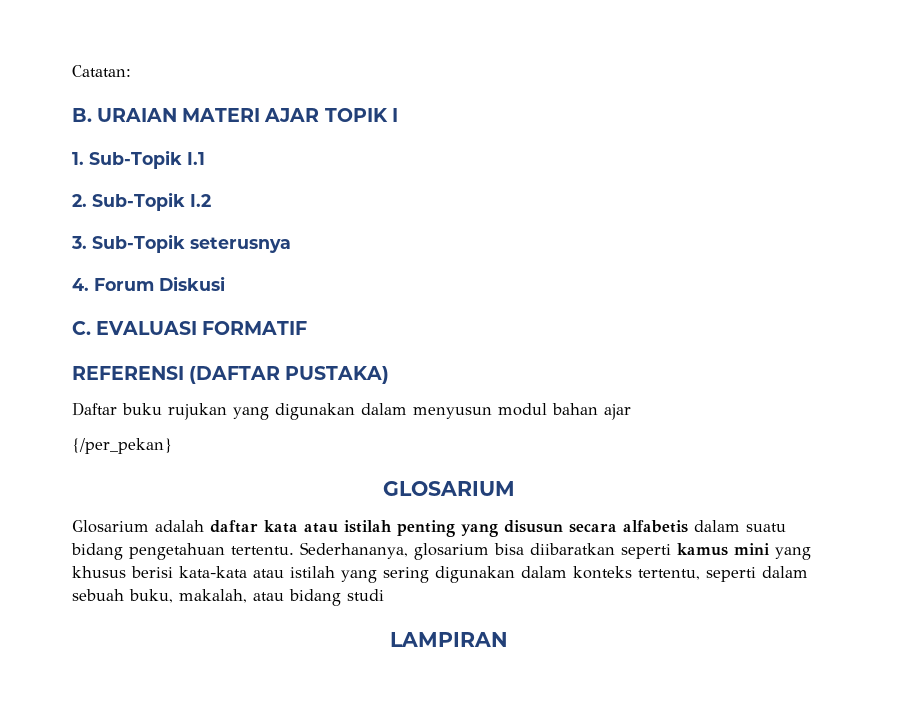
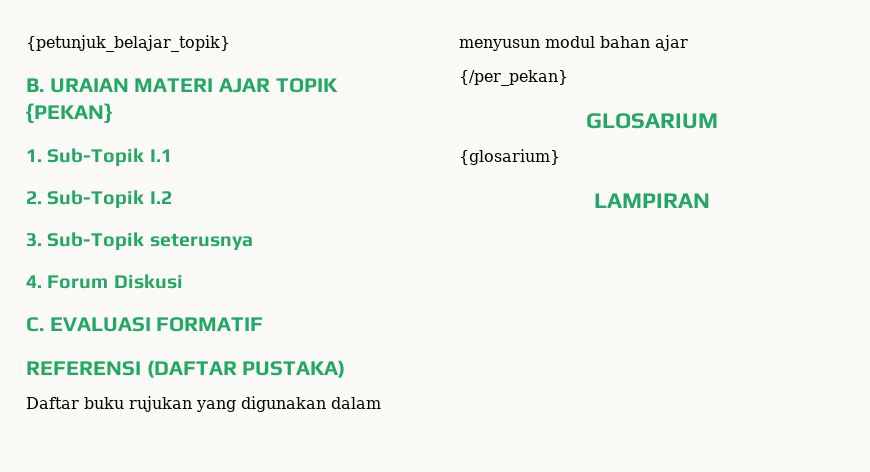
[72,65,131,77] Catatan: -> [26,35,230,52] {petunjuk_belajar_topik}
[391,108,398,122] I -> [26,103,112,123] {PEKAN}
[72,520,786,537] [71,542,811,560] [72,566,808,583] [72,589,384,606] Glosarium adalah daftar kata atau istilah penting yang disusun secara alfabetis dalam suatu bidang pengetahuan tertentu. Sederhananya, glosarium bisa diibaratkan seperti kamus mini yang khusus berisi kata-kata atau istilah yang sering digunakan dalam konteks tertentu, seperti dalam sebuah buku, makalah, atau bidang studi -> [459,149,560,165] {glosarium}

